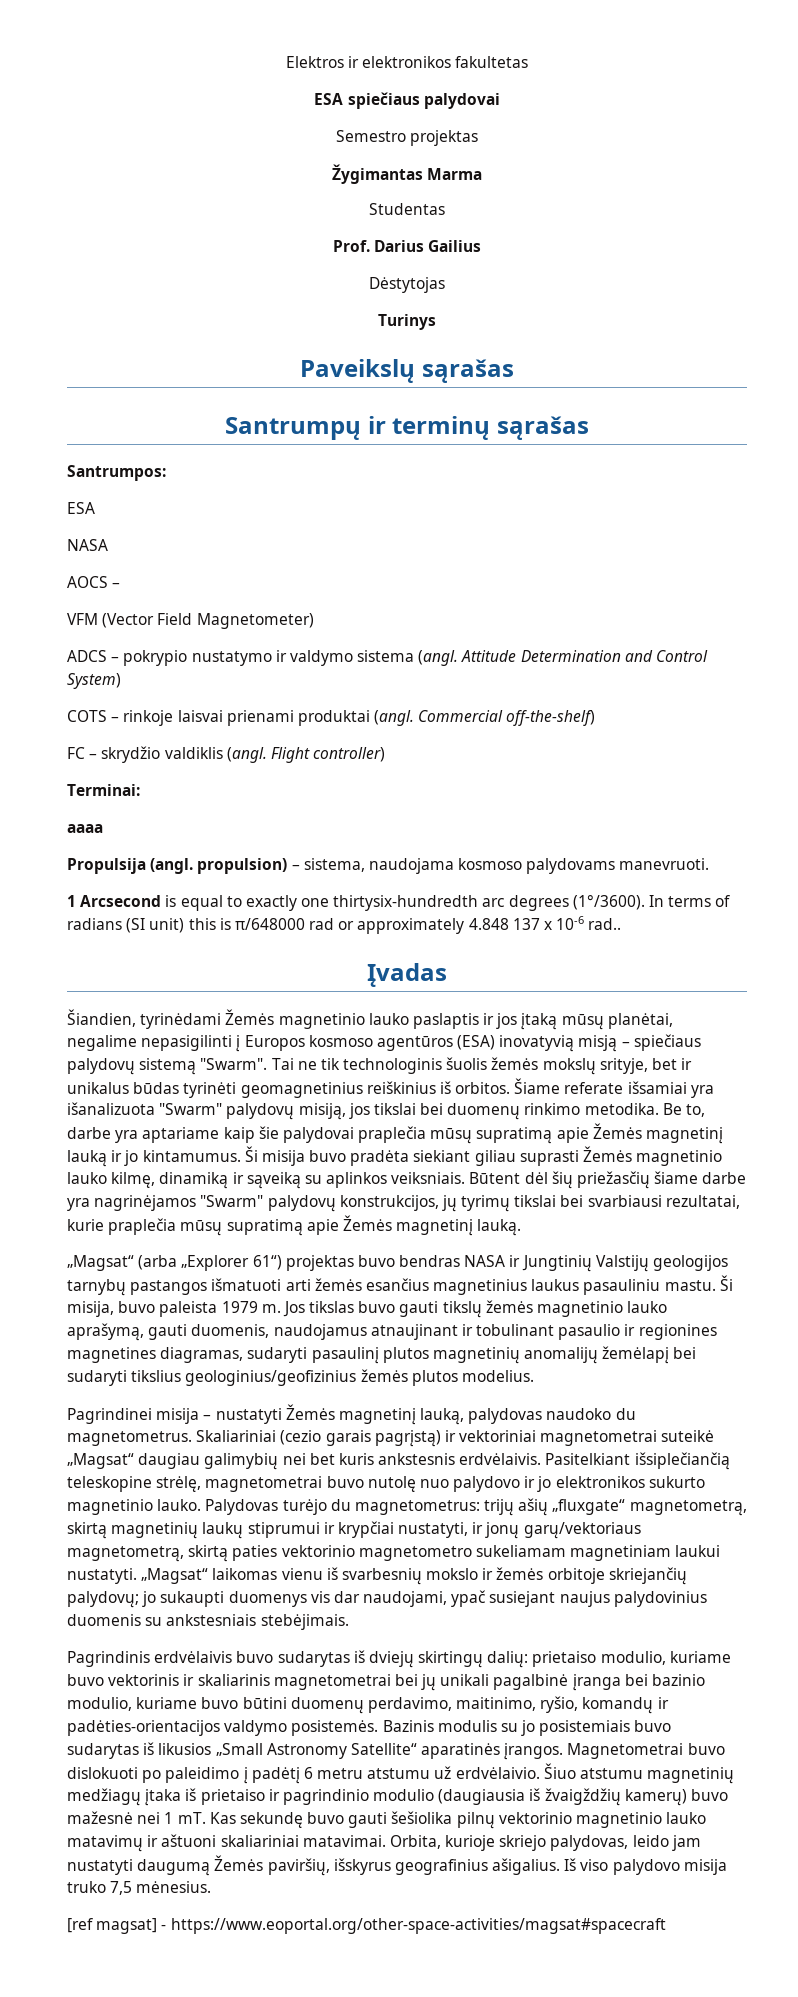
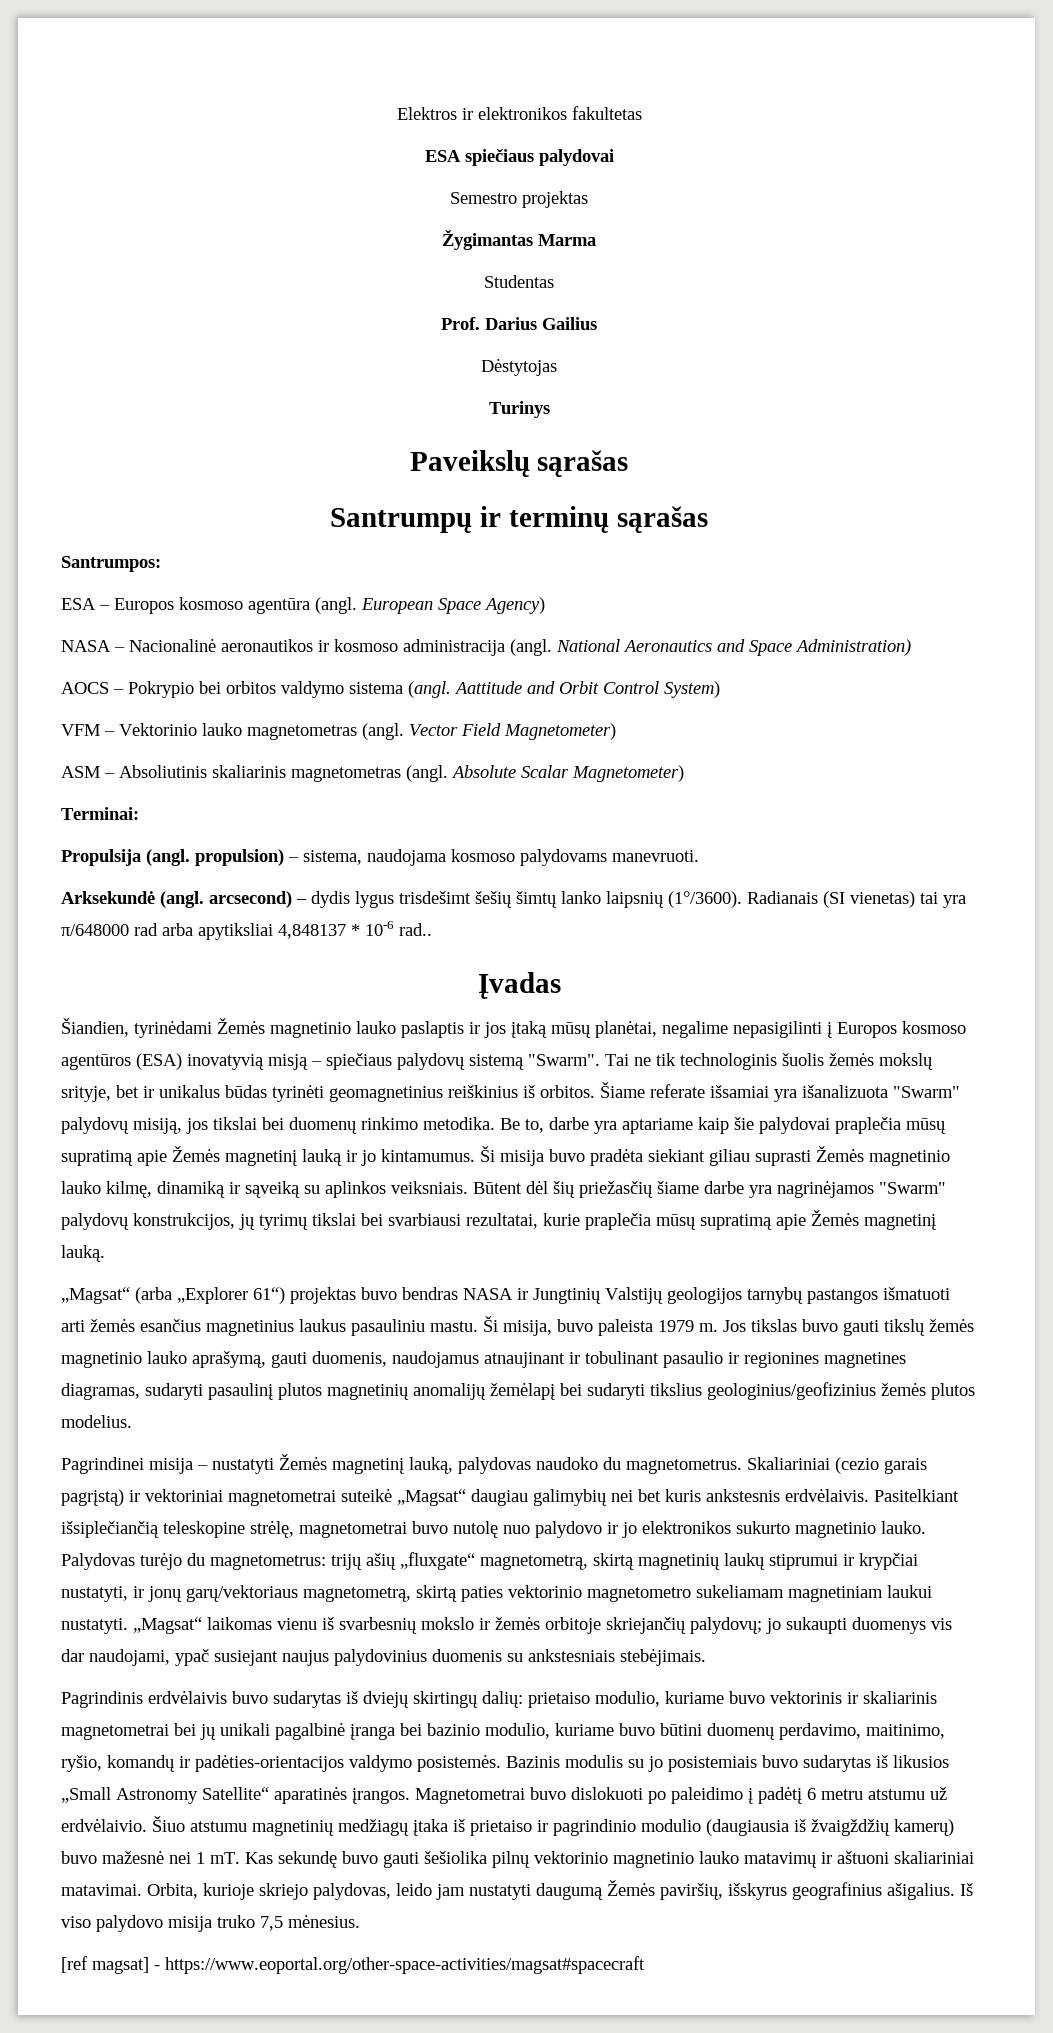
[67,539,108,551] [67,576,121,588] [67,613,314,629] [67,650,709,666] [67,673,121,689] [67,710,596,726] [67,746,386,763] // NASA // AOCS – // VFM (Vector Field Magnetometer) // ADCS – pokrypio nustatymo ir valdymo sistema (angl. Attitude Determination and Control System) // COTS – rinkoje laisvai prienami produktai (angl. Commercial off-the-shelf) // FC – skrydžio valdiklis (angl. Flight controller) -> [99,597,545,614] [61,638,911,656] [61,681,720,698] [61,723,616,740] [61,765,684,782] – Europos kosmoso agentūra (angl. European Space Agency) // NASA – Nacionalinė aeronautikos ir kosmoso administracija (angl. National Aeronautics and Space Administration) // AOCS – Pokrypio bei orbitos valdymo sistema (angl. Aattitude and Orbit Control System) // VFM – Vektorinio lauko magnetometras (angl. Vector Field Magnetometer) // ASM – Absoliutinis skaliarinis magnetometras (angl. Absolute Scalar Magnetometer)
[67,824,103,833] // aaaa -> (139, 813) none
[67,895,731,911] [67,918,553,934] 1 Arcsecond is equal to exactly one thirtysix-hundredth arc degrees (1°/3600). In terms of radians (SI unit) this is π/648000 rad or approximately 4.848 137 x -> [61,891,966,908] [61,923,360,940] Arksekundė (angl. arcsecond) – dydis lygus trisdešimt šešių šimtų lanko laipsnių (1°/3600). Radianais (SI vienetas) tai yra π/648000 rad arba apytiksliai 4,848137 *

